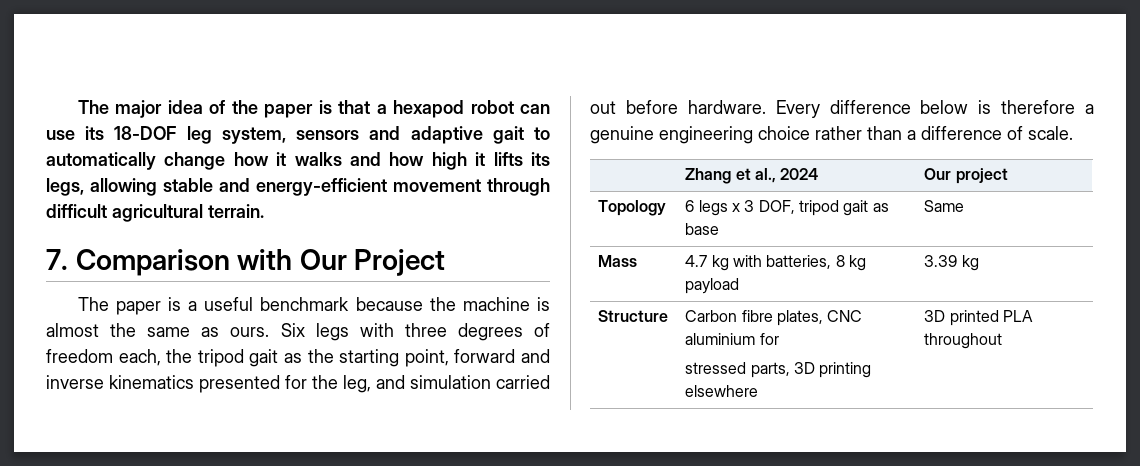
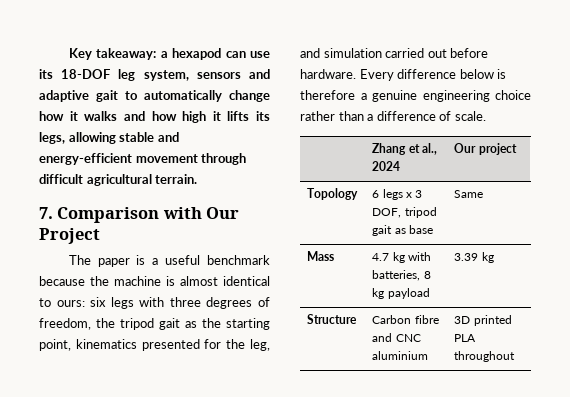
[77,100,371,118] The major idea of the paper is that -> [68,48,157,60] Key takeaway:
[470,100,514,114] robot -> (222, 54) none
[110,323,305,337] the same as ours. Six -> [223,276,270,286] [39,297,107,307] identical to ours: six
[46,349,161,366] freedom each, -> [39,318,91,330] freedom,
[454,349,550,363] [46,375,104,389] forward and inverse -> (71, 345) none
[777,310,824,326] plates, -> [372,333,393,342] and
[759,333,779,345] [685,362,872,378] [685,385,759,397] for // stressed parts, 3D printing elsewhere -> (429, 355) none

